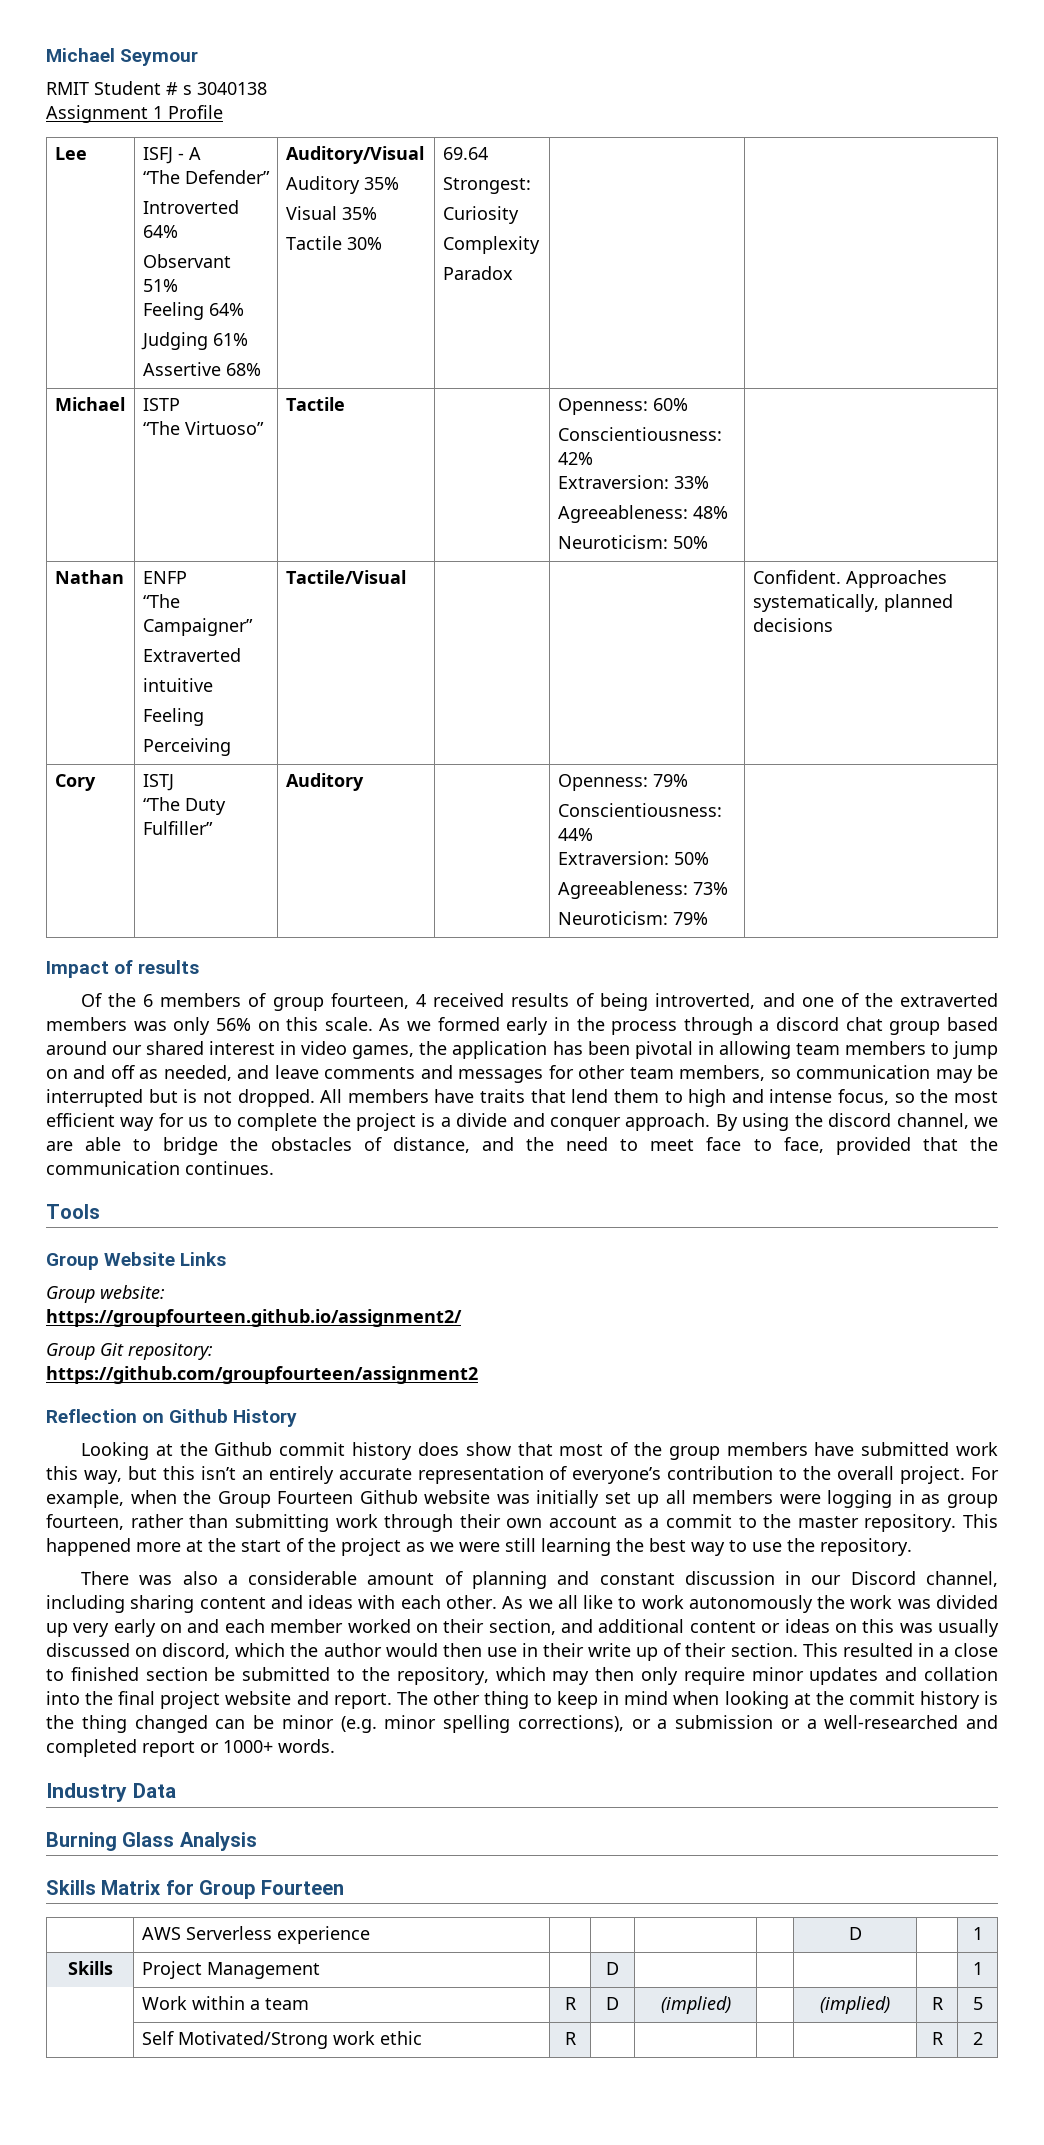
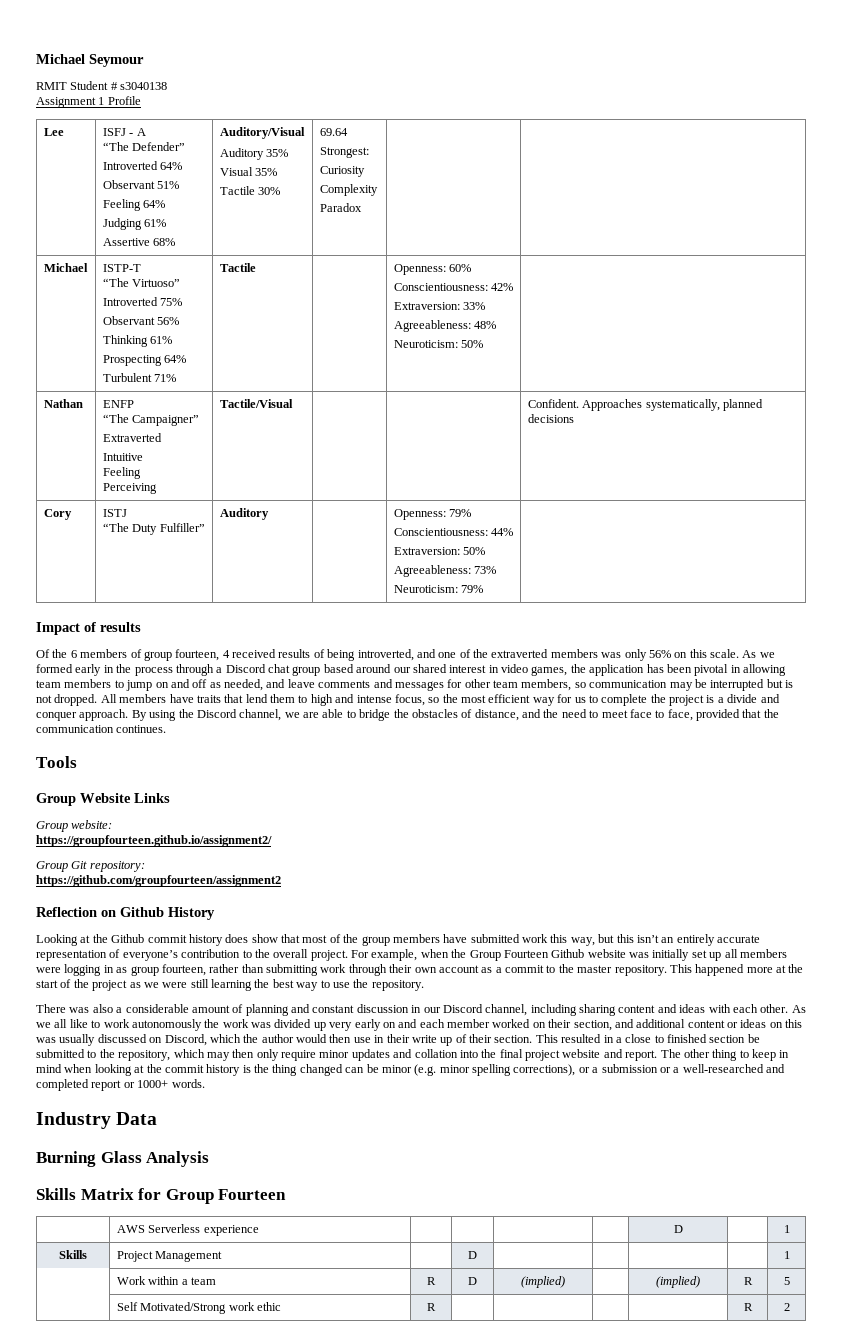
[183,82,267,95] s 3040138 -> [120,82,168,90] s3040138
[142,398,180,411] ISTP -> [102,264,141,272] ISTP-T
(264, 428) none -> [102,297,183,306] [102,316,180,325] [102,335,173,347] [102,355,187,366] [102,373,177,382] // Introverted 75% // Observant 56% // Thinking 61% // Prospecting 64% // Turbulent 71%
[142,678,213,692] intuitive -> [102,453,143,461] Intuitive
[776,1017,840,1031] discord -> [225,664,266,673] Discord
[828,1113,892,1127] discord -> [196,709,237,718] Discord
[162,1643,231,1659] discord, -> [164,1034,207,1046] Discord,

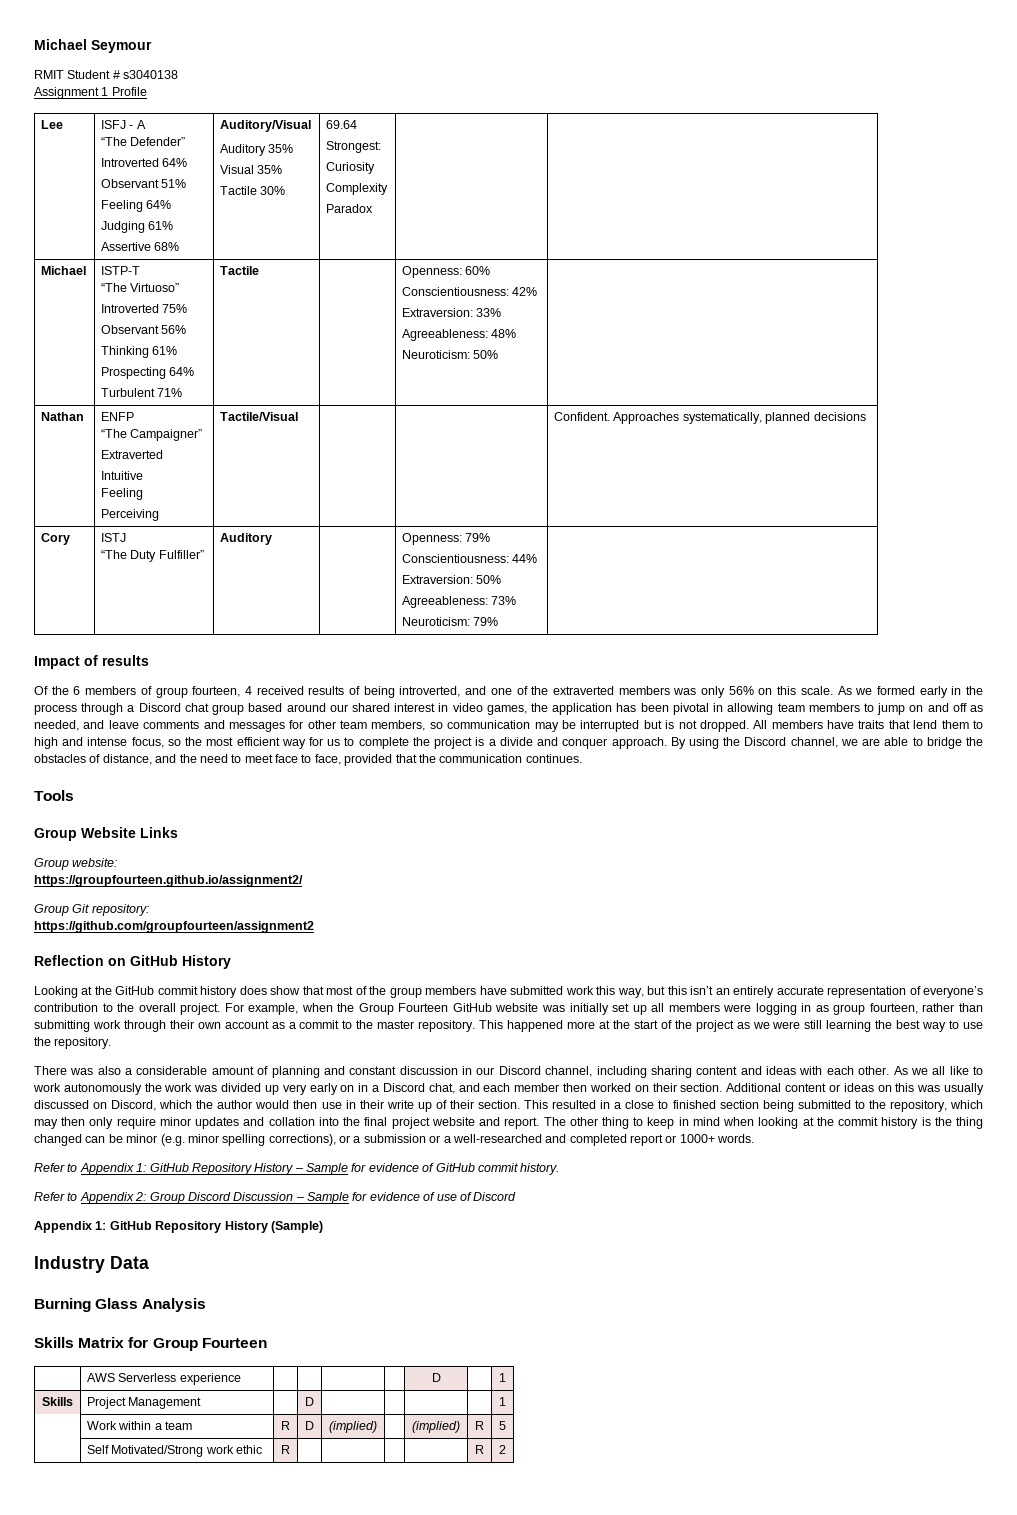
[120,907,164,917] Github -> [130,955,178,966] GitHub
[111,934,145,943] Github -> [115,986,155,995] GitHub
[551,949,585,958] Github -> [452,1003,492,1012] GitHub
(396, 1025) none -> [358,1083,455,1094] in a Discord chat,
(490, 1023) none -> [563,1083,588,1092] then
[573,1019,686,1031] section, and additional -> [680,1083,782,1092] section. Additional
[747,1034,760,1043] be -> [762,1100,794,1112] being
(205, 1083) none -> [34,1163,560,1175] [34,1192,517,1204] [34,1221,323,1233] // Refer to Appendix 1: GitHub Repository History – Sample for evidence of GitHub commit history. // Refer to Appendix 2: Group Discord Discussion – Sample for evidence of use of Discord // Appendix 1: GitHub Repository History (Sample)

